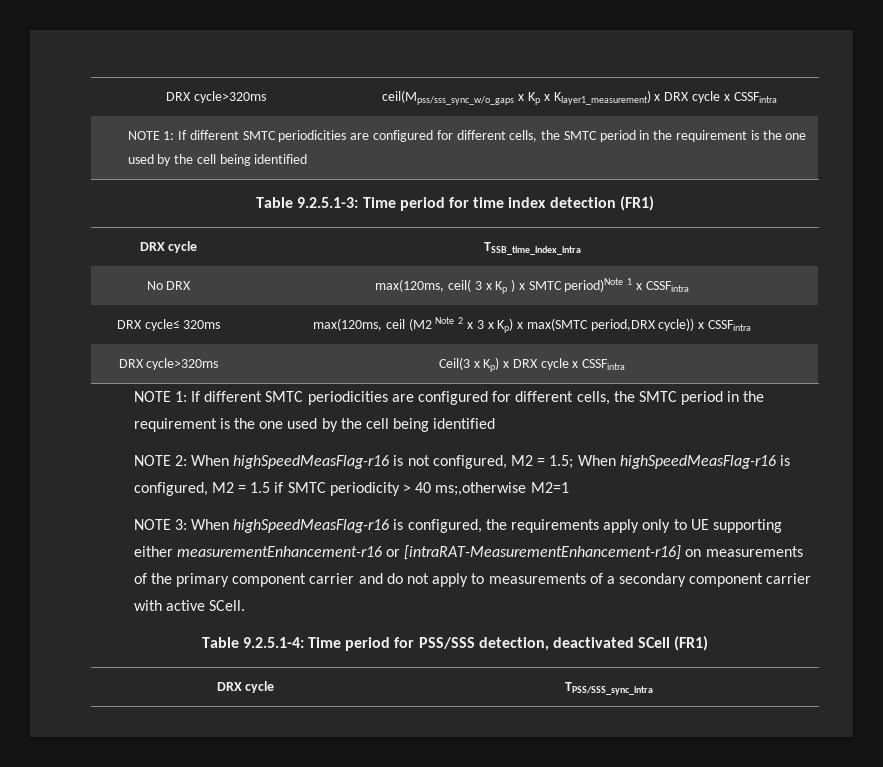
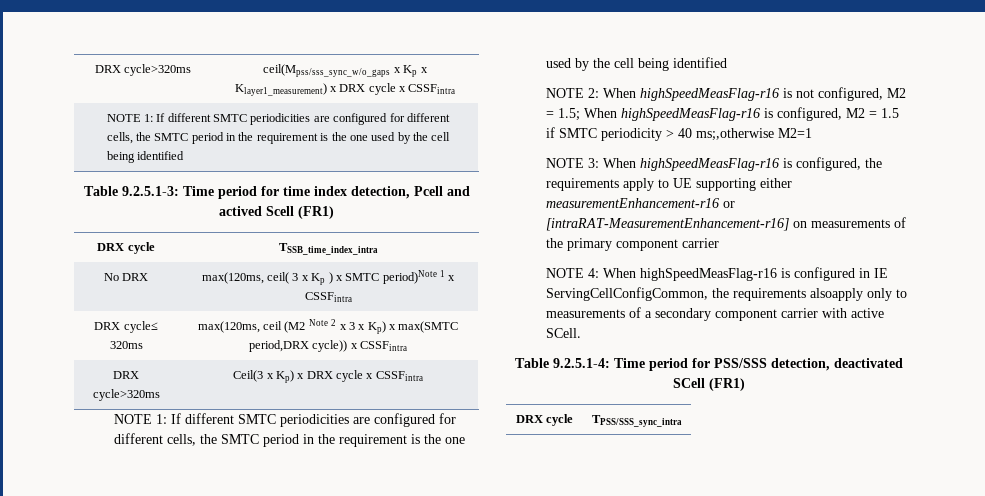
[549,197,616,208] detection -> [350,186,470,199] [219,206,294,216] detection, Pcell and actived Scell
[642,519,671,533] only -> (655, 184) none
[358,573,469,587] and do not apply -> [546,267,889,281] [546,287,893,301] // NOTE 4: When highSpeedMeasFlag-r16 is configured in IE ServingCellConfigCommon, the requirements alsoapply only

